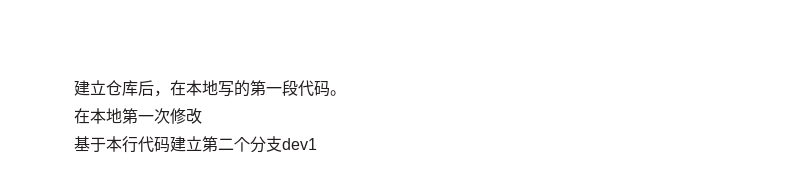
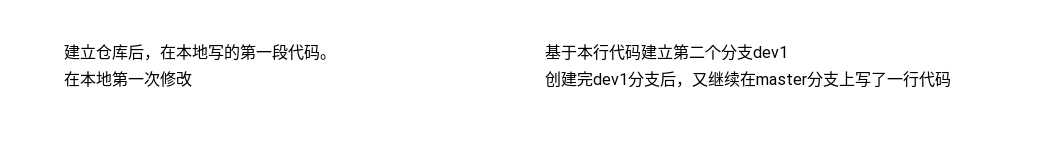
(317, 144) none -> [545,71,951,88] // 创建完dev1分支后，又继续在master分支上写了一行代码

